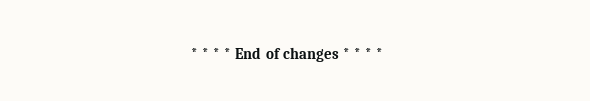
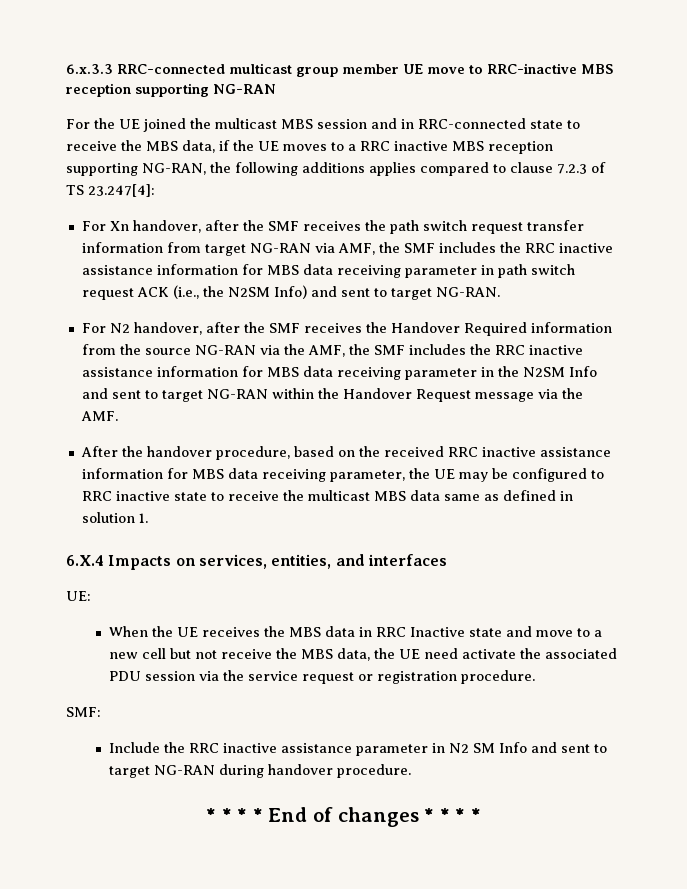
(191, 53) none -> [66,63,613,77] [66,83,276,97] [66,118,580,132] [66,140,553,154] [66,162,606,176] [66,184,155,197] [81,220,584,234] [81,242,613,256] [81,264,575,278] [81,285,500,300] [81,322,612,336] [81,344,583,357] [81,366,597,380] [81,388,583,402] [80,411,118,421] [80,446,611,460] [81,468,604,482] [81,490,573,501] [81,512,148,523] [66,554,447,570] [66,591,91,601] [108,626,602,637] [108,648,617,661] [108,670,535,684] [66,707,101,717] [108,742,607,756] [108,764,411,778] 6.x.3.3 RRC-connected multicast group member UE move to RRC-inactive MBS reception supporting NG-RAN // For the UE joined the multicast MBS session and in RRC-connected state to receive the MBS data, if the UE moves to a RRC inactive MBS reception supporting NG-RAN, the following additions applies compared to clause 7.2.3 of TS 23.247[4]: // For Xn handover, after the SMF receives the path switch request transfer information from target NG-RAN via AMF, the SMF includes the RRC inactive assistance information for MBS data receiving parameter in path switch request ACK (i.e., the N2SM Info) and sent to target NG-RAN. // For N2 handover, after the SMF receives the Handover Required information from the source NG-RAN via the AMF, the SMF includes the RRC inactive assistance information for MBS data receiving parameter in the N2SM Info and sent to target NG-RAN within the Handover Request message via the AMF. // After the handover procedure, based on the received RRC inactive assistance information for MBS data receiving parameter, the UE may be configured to RRC inactive state to receive the multicast MBS data same as defined in solution 1. // 6.X.4 Impacts on services, entities, and interfaces // UE: // When the UE receives the MBS data in RRC Inactive state and move to a new cell but not receive the MBS data, the UE need activate the associated PDU session via the service request or registration procedure. // SMF: // Include the RRC inactive assistance parameter in N2 SM Info and sent to target NG-RAN during handover procedure. //

